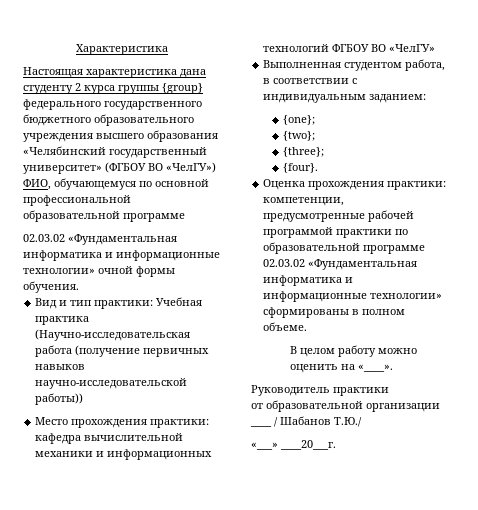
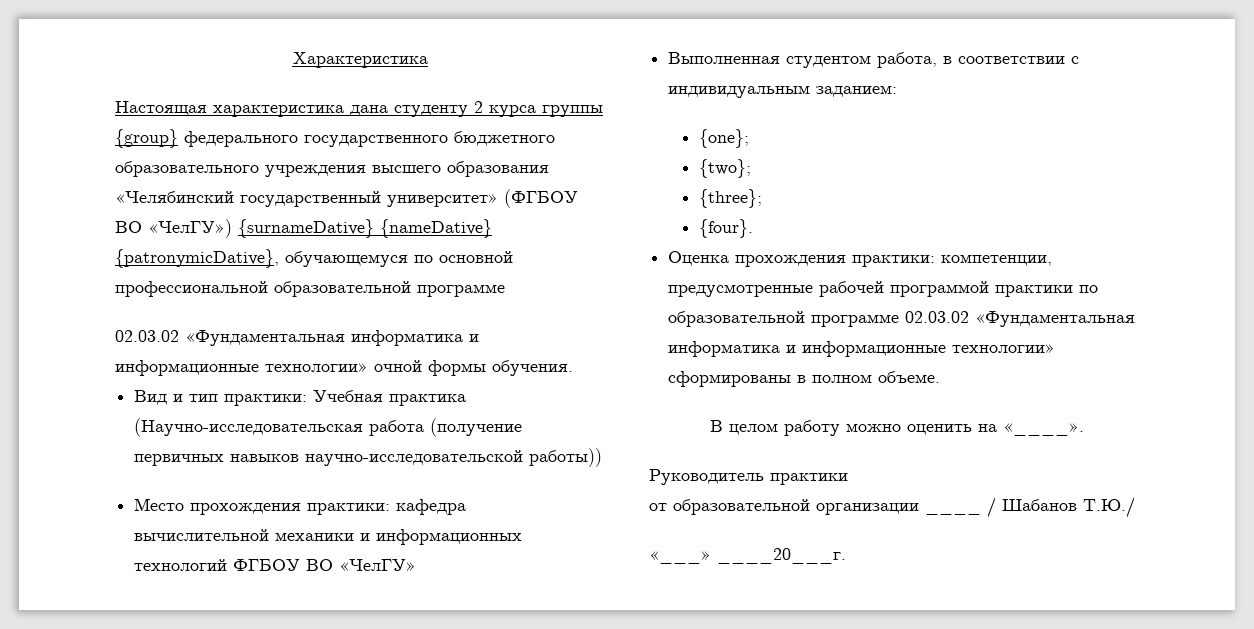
[23,179,51,190] ФИО, -> [238,219,492,238] [115,249,279,268] {surnameDative} {nameDative} {patronymicDative},

